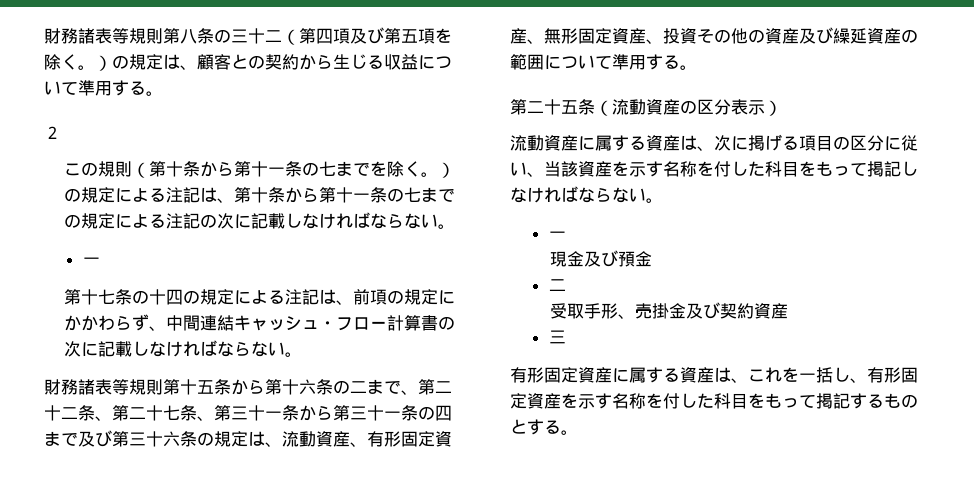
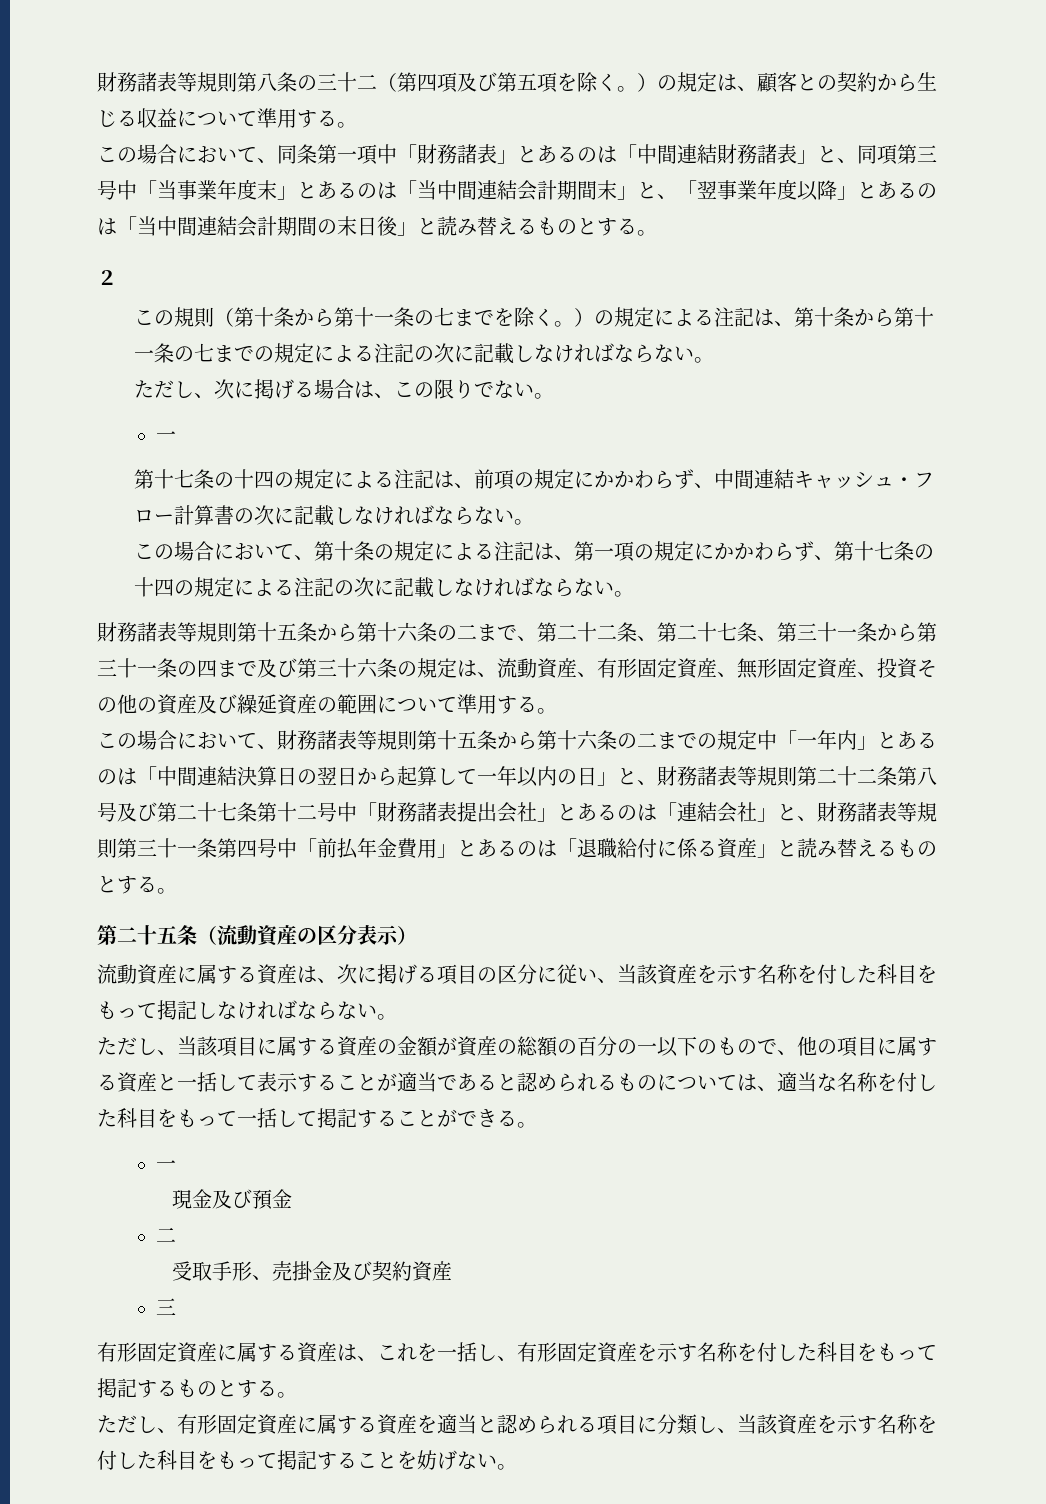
(163, 93) none -> [97,144,937,165] [97,179,937,201] [97,216,657,237] // この場合において、同条第一項中「財務諸表」とあるのは「中間連結財務諸表」と、同項第三号中「当事業年度末」とあるのは「当中間連結会計期間末」と、「翌事業年度以降」とあるのは「当中間連結会計期間の末日後」と読み替えるものとする。
(455, 226) none -> [134,379,555,399] // ただし、次に掲げる場合は、この限りでない。
(302, 354) none -> [134,541,935,562] [134,577,635,598] // この場合において、第十条の規定による注記は、第一項の規定にかかわらず、第十七条の十四の規定による注記の次に記載しなければならない。
(697, 67) none -> [97,730,937,751] [97,766,937,787] [97,802,937,823] [97,838,937,859] [97,876,177,894] // この場合において、財務諸表等規則第十五条から第十六条の二までの規定中「一年内」とあるのは「中間連結決算日の翌日から起算して一年以内の日」と、財務諸表等規則第二十二条第八号及び第二十七条第十二号中「財務諸表提出会社」とあるのは「連結会社」と、財務諸表等規則第三十一条第四号中「前払年金費用」とあるのは「退職給付に係る資産」と読み替えるものとする。
(663, 200) none -> [97,1036,937,1057] [97,1072,937,1093] [97,1108,537,1128] // ただし、当該項目に属する資産の金額が資産の総額の百分の一以下のもので、他の項目に属する資産と一括して表示することが適当であると認められるものについては、適当な名称を付した科目をもって一括して掲記することができる。
(578, 432) none -> [97,1414,937,1435] [97,1450,517,1470] // ただし、有形固定資産に属する資産を適当と認められる項目に分類し、当該資産を示す名称を付した科目をもって掲記することを妨げない。

